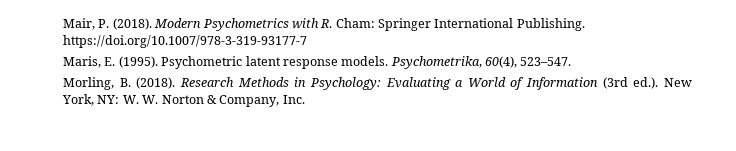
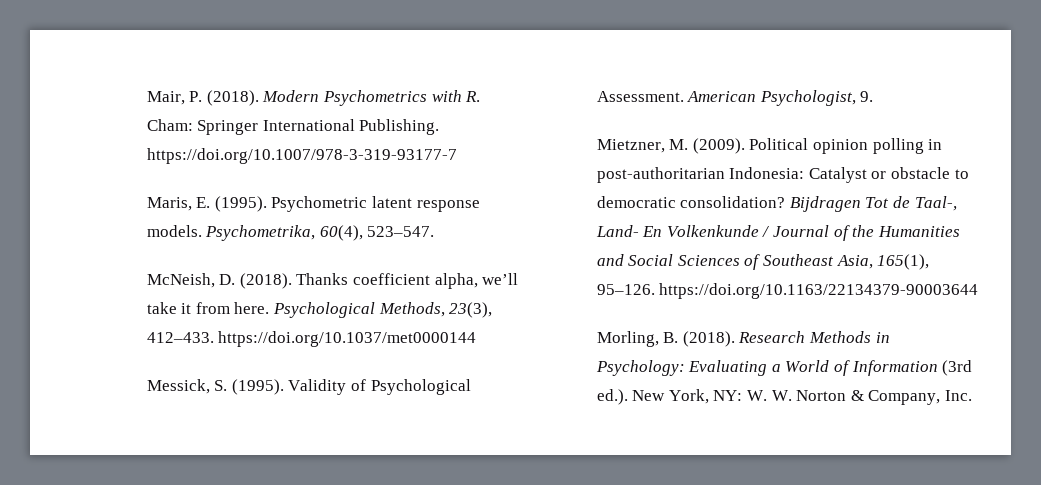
(572, 61) none -> [146,273,519,289] [146,302,493,318] [146,331,477,347] [146,379,471,395] [596,90,874,106] [596,138,943,154] [596,167,969,183] [596,196,957,212] [595,225,960,241] [596,254,930,270] [596,283,979,299] // McNeish, D. (2018). Thanks coefficient alpha, we’ll take it from here. Psychological Methods, 23(3), 412–433. https://doi.org/10.1037/met0000144 // Messick, S. (1995). Validity of Psychological Assessment. American Psychologist, 9. // Mietzner, M. (2009). Political opinion polling in post-authoritarian Indonesia: Catalyst or obstacle to democratic consolidation? Bijdragen Tot de Taal-, Land- En Volkenkunde / Journal of the Humanities and Social Sciences of Southeast Asia, 165(1), 95–126. https://doi.org/10.1163/22134379-90003644

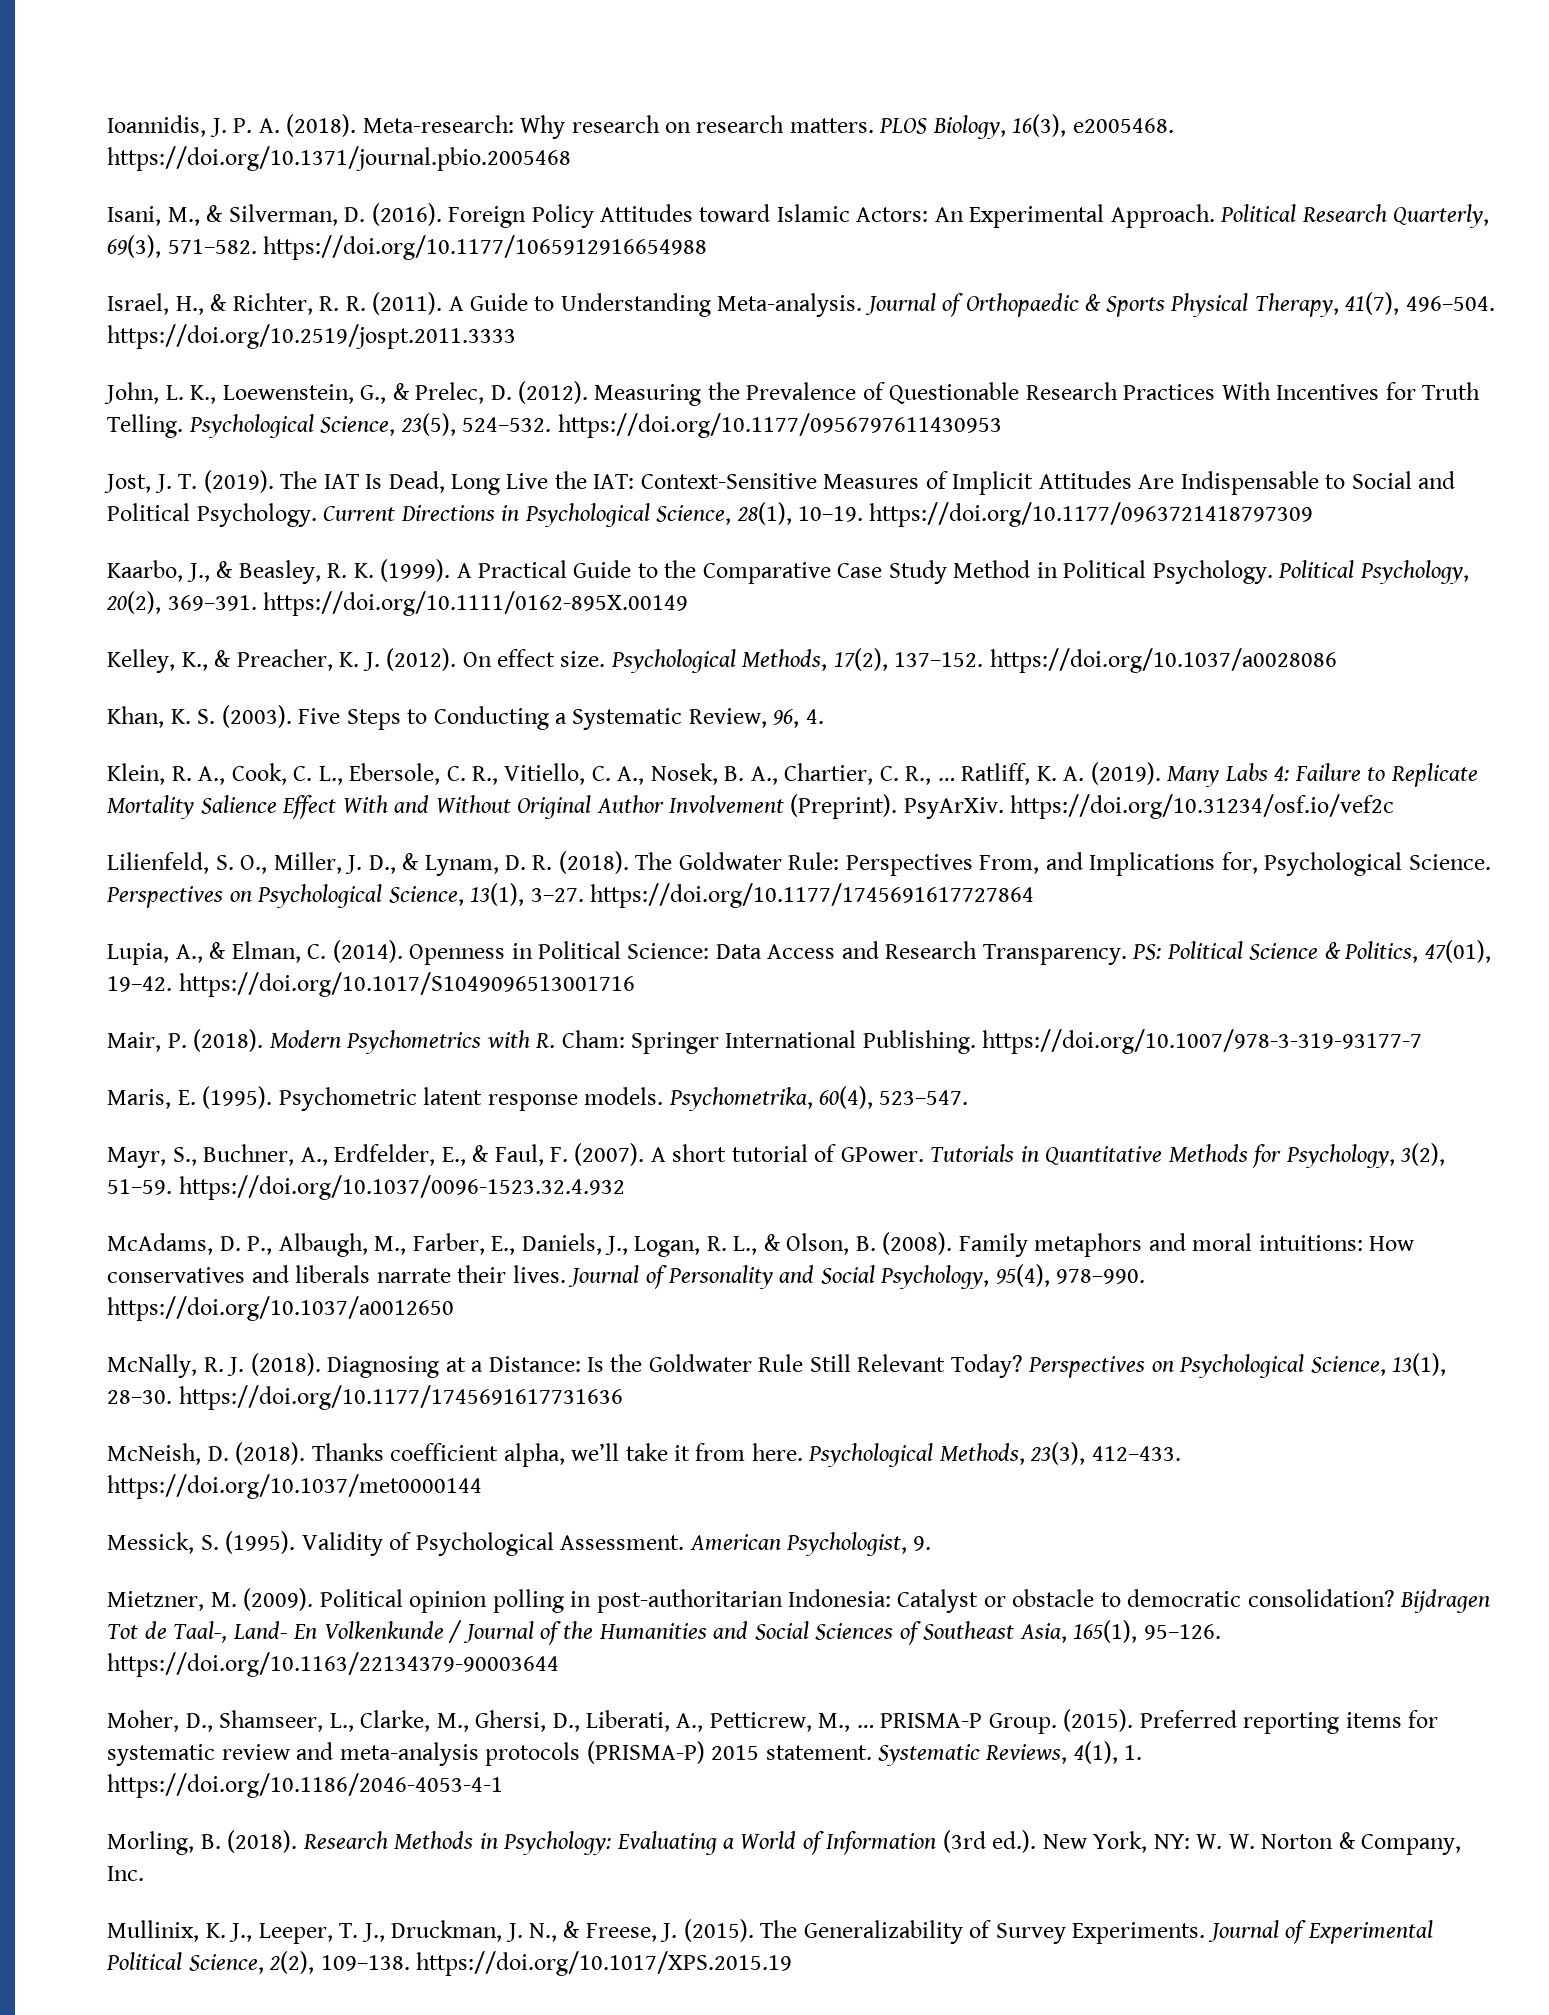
(146, 98) none -> [107,114,1174,139] [107,146,572,171] [107,203,1490,228] [107,235,708,260] [107,292,1495,317] [107,324,517,349] [104,381,1481,406] [107,413,1002,438] [104,470,1456,495] [107,502,1314,527] [107,559,1469,584] [106,591,689,616] [107,648,1337,673] [107,705,824,730] [107,762,1478,787] [107,794,1395,819] [107,851,1491,876] [106,883,1035,908] [107,940,1491,965] [107,972,635,997] Ioannidis, J. P. A. (2018). Meta-research: Why research on research matters. PLOS Biology, 16(3), e2005468. https://doi.org/10.1371/journal.pbio.2005468 // Isani, M., & Silverman, D. (2016). Foreign Policy Attitudes toward Islamic Actors: An Experimental Approach. Political Research Quarterly, 69(3), 571–582. https://doi.org/10.1177/1065912916654988 // Israel, H., & Richter, R. R. (2011). A Guide to Understanding Meta-analysis. Journal of Orthopaedic & Sports Physical Therapy, 41(7), 496–504. https://doi.org/10.2519/jospt.2011.3333 // John, L. K., Loewenstein, G., & Prelec, D. (2012). Measuring the Prevalence of Questionable Research Practices With Incentives for Truth Telling. Psychological Science, 23(5), 524–532. https://doi.org/10.1177/0956797611430953 // Jost, J. T. (2019). The IAT Is Dead, Long Live the IAT: Context-Sensitive Measures of Implicit Attitudes Are Indispensable to Social and Political Psychology. Current Directions in Psychological Science, 28(1), 10–19. https://doi.org/10.1177/0963721418797309 // Kaarbo, J., & Beasley, R. K. (1999). A Practical Guide to the Comparative Case Study Method in Political Psychology. Political Psychology, 20(2), 369–391. https://doi.org/10.1111/0162-895X.00149 // Kelley, K., & Preacher, K. J. (2012). On effect size. Psychological Methods, 17(2), 137–152. https://doi.org/10.1037/a0028086 // Khan, K. S. (2003). Five Steps to Conducting a Systematic Review, 96, 4. // Klein, R. A., Cook, C. L., Ebersole, C. R., Vitiello, C. A., Nosek, B. A., Chartier, C. R., … Ratliff, K. A. (2019). Many Labs 4: Failure to Replicate Mortality Salience Effect With and Without Original Author Involvement (Preprint). PsyArXiv. https://doi.org/10.31234/osf.io/vef2c // Lilienfeld, S. O., Miller, J. D., & Lynam, D. R. (2018). The Goldwater Rule: Perspectives From, and Implications for, Psychological Science. Perspectives on Psychological Science, 13(1), 3–27. https://doi.org/10.1177/1745691617727864 // Lupia, A., & Elman, C. (2014). Openness in Political Science: Data Access and Research Transparency. PS: Political Science & Politics, 47(01), 19–42. https://doi.org/10.1017/S1049096513001716 //
(435, 231) none -> [107,1143,1446,1168] [107,1175,625,1200] [107,1232,1415,1257] [107,1264,1146,1289] [107,1296,455,1321] [107,1353,1447,1378] [107,1385,623,1410] // Mayr, S., Buchner, A., Erdfelder, E., & Faul, F. (2007). A short tutorial of GPower. Tutorials in Quantitative Methods for Psychology, 3(2), 51–59. https://doi.org/10.1037/0096-1523.32.4.932 // McAdams, D. P., Albaugh, M., Farber, E., Daniels, J., Logan, R. L., & Olson, B. (2008). Family metaphors and moral intuitions: How conservatives and liberals narrate their lives. Journal of Personality and Social Psychology, 95(4), 978–990. https://doi.org/10.1037/a0012650 // McNally, R. J. (2018). Diagnosing at a Distance: Is the Goldwater Rule Still Relevant Today? Perspectives on Psychological Science, 13(1), 28–30. https://doi.org/10.1177/1745691617731636
(979, 291) none -> [107,1709,1439,1734] [107,1741,1143,1766] [107,1773,504,1798] // Moher, D., Shamseer, L., Clarke, M., Ghersi, D., Liberati, A., Petticrew, M., … PRISMA-P Group. (2015). Preferred reporting items for systematic review and meta-analysis protocols (PRISMA-P) 2015 statement. Systematic Reviews, 4(1), 1. https://doi.org/10.1186/2046-4053-4-1
(972, 395) none -> [107,1919,1433,1944] [106,1951,793,1976] // Mullinix, K. J., Leeper, T. J., Druckman, J. N., & Freese, J. (2015). The Generalizability of Survey Experiments. Journal of Experimental Political Science, 2(2), 109–138. https://doi.org/10.1017/XPS.2015.19

